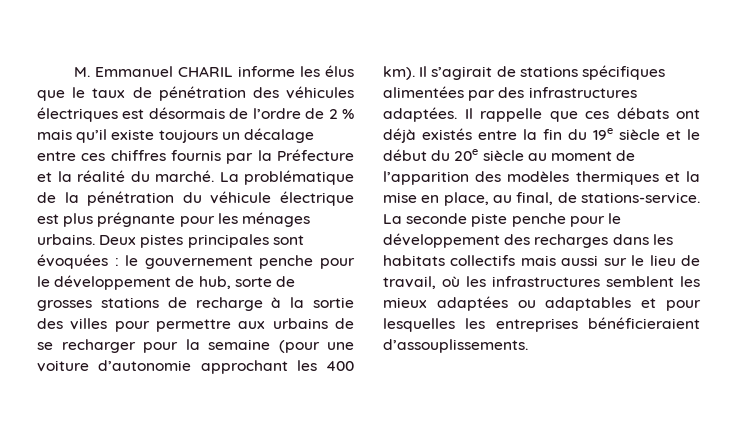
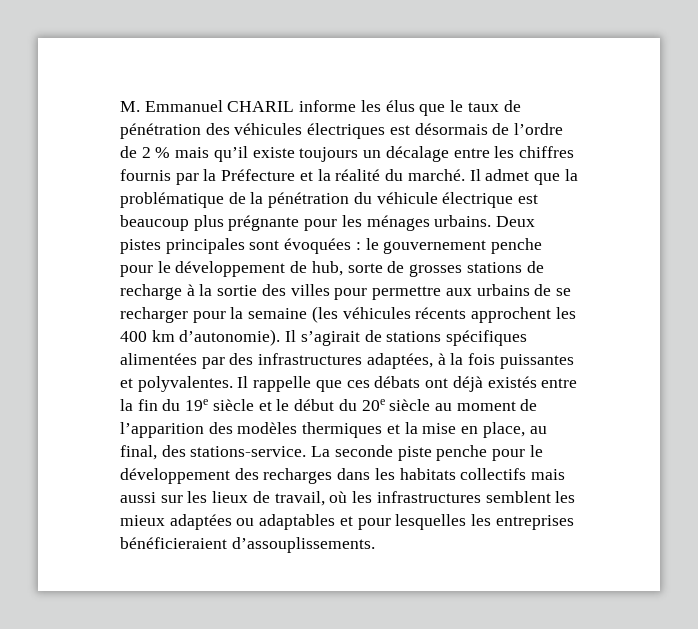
[81,153,106,161] ces -> [494,146,515,158] les
[219,172,239,182] La -> [469,169,578,185] Il admet que la
(59, 219) none -> [120,215,189,231] beaucoup
[278,340,354,353] [37,360,354,374] [383,66,415,80] (pour une voiture d’autonomie approchant les 400 km). -> [311,306,576,323] [120,329,281,346] (les véhicules récents approchent les 400 km d’autonomie).
[383,107,457,122] adaptées. -> [366,353,574,369] [120,376,233,392] adaptées, à la fois puissantes et polyvalentes.
[557,192,577,203] de -> [161,445,186,457] des
[631,255,676,266] le lieu -> [187,491,249,503] les lieux

